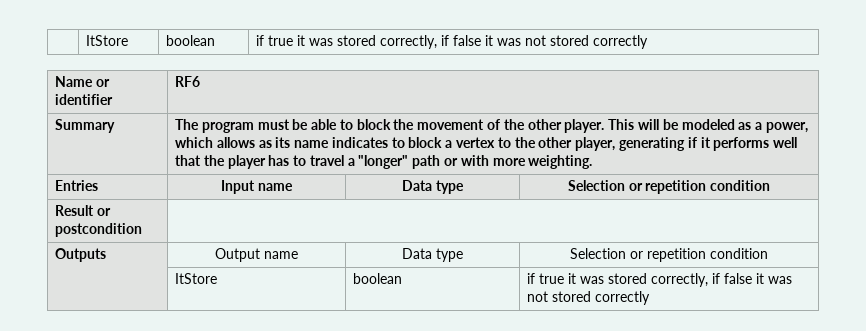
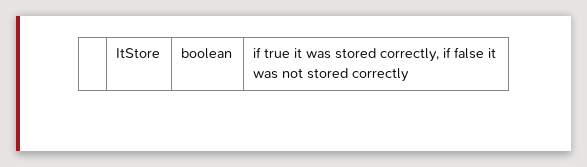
[55,76,110,87] [55,94,114,105] [175,76,201,87] [55,119,116,133] [175,119,808,133] [175,137,798,151] [175,155,593,169] [55,180,99,191] [221,180,293,194] [402,180,464,194] [567,180,771,194] [55,205,112,216] [55,223,143,237] [55,248,107,262] [214,248,298,262] [402,248,463,262] [570,248,768,262] [175,273,218,284] [353,273,403,284] [527,273,793,287] [527,291,651,305] // Name or identifier | RF6 // Summary | The program must be able to block the movement of the other player. This will be modeled as a power, which allows as its name indicates to block a vertex to the other player, generating if it performs well that the player has to travel a "longer" path or with more weighting. // Entries | Input name | Data type | Selection or repetition condition // Result or postcondition | // Outputs | Output name | Data type | Selection or repetition condition // | ItStore | boolean | if true it was stored correctly, if false it was not stored correctly -> (410, 75) none

